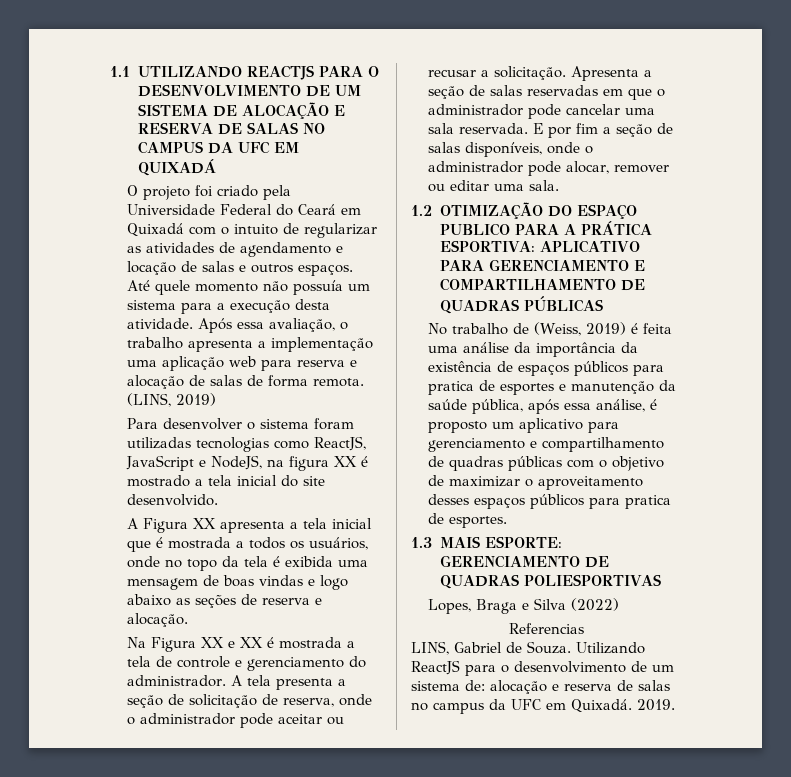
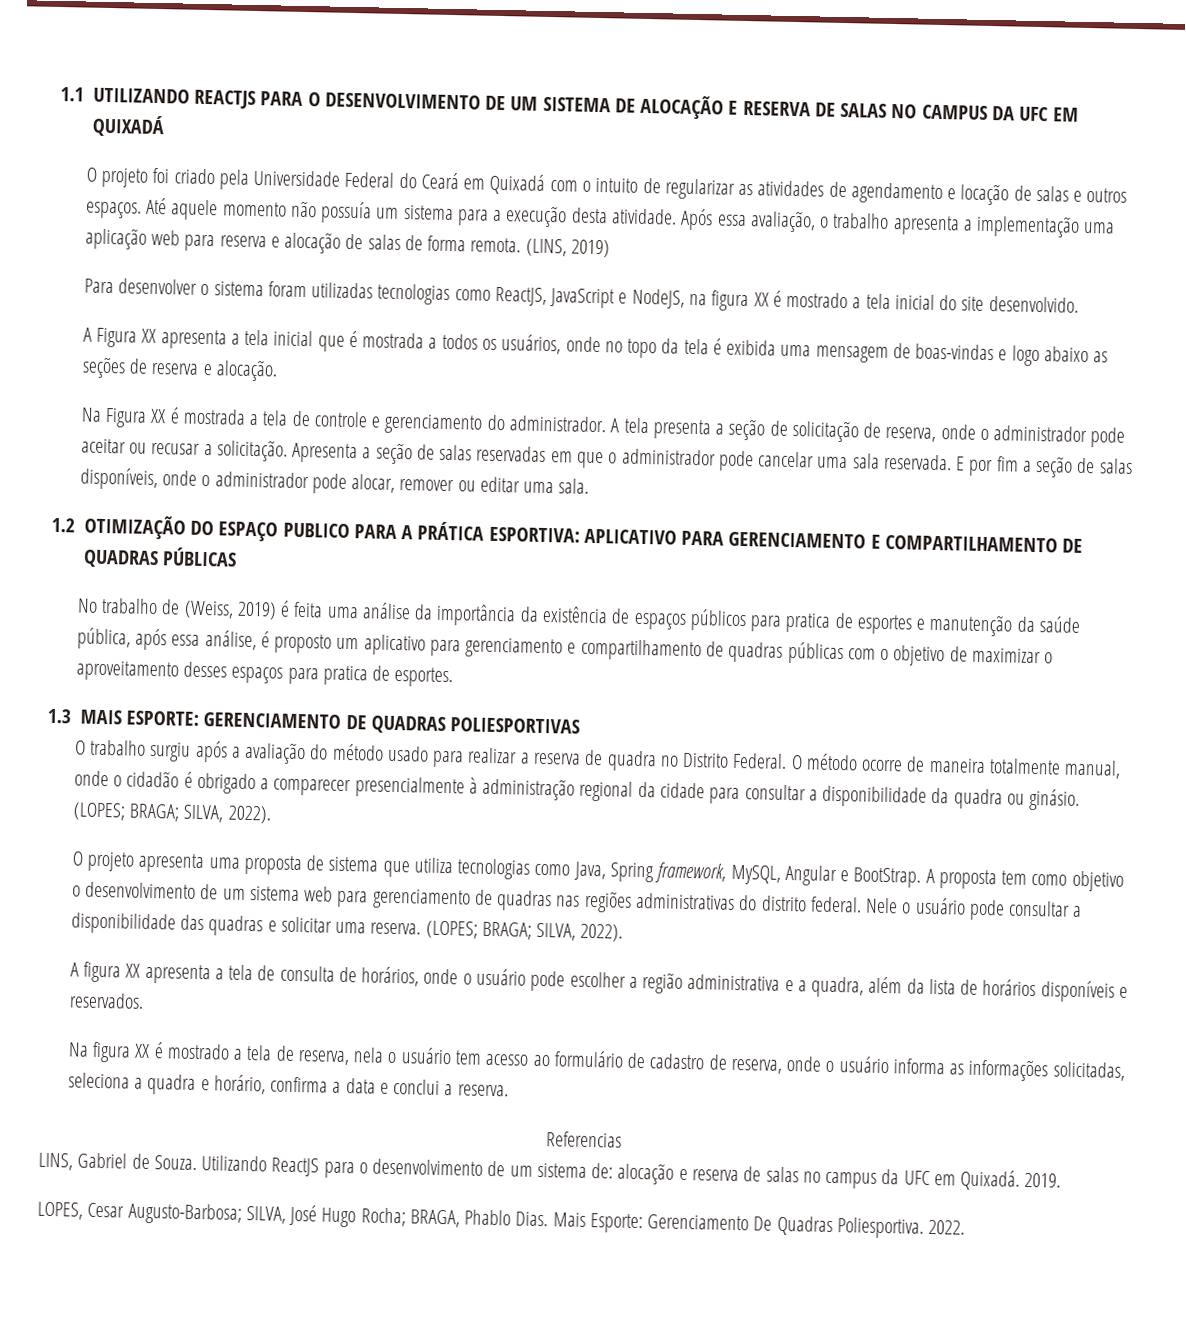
[155,280,191,295] quele -> [170,199,219,221] aquele
[223,575,304,587] boas vindas -> [915,343,995,361] boas-vindas
[228,637,264,648] e XX -> (167, 416) none
[530,494,585,509] públicos -> (284, 675) none
[428,598,620,614] Lopes, Braga e Silva (2022) -> [74,739,1122,779] [73,770,1081,811] [72,802,272,824] [71,851,1124,892] [71,881,1083,921] [70,912,624,942] [69,961,1128,1003] [68,992,144,1009] [67,1041,1125,1082] [67,1072,509,1097] O trabalho surgiu após a avaliação do método usado para realizar a reserva de quadra no Distrito Federal. O método ocorre de maneira totalmente manual, onde o cidadão é obrigado a comparecer presencialmente à administração regional da cidade para consultar a disponibilidade da quadra ou ginásio. (LOPES; BRAGA; SILVA, 2022). // O projeto apresenta uma proposta de sistema que utiliza tecnologias como Java, Spring framework, MySQL, Angular e BootStrap. A proposta tem como objetivo o desenvolvimento de um sistema web para gerenciamento de quadras nas regiões administrativas do distrito federal. Nele o usuário pode consultar a disponibilidade das quadras e solicitar uma reserva. (LOPES; BRAGA; SILVA, 2022). // A figura XX apresenta a tela de consulta de horários, onde o usuário pode escolher a região administrativa e a quadra, além da lista de horários disponíveis e reservados. // Na figura XX é mostrado a tela de reserva, nela o usuário tem acesso ao formulário de cadastro de reserva, onde o usuário informa as informações solicitadas, seleciona a quadra e horário, confirma a data e conclui a reserva.
(675, 705) none -> [37,1201,966,1239] // LOPES, Cesar Augusto-Barbosa; SILVA, José Hugo Rocha; BRAGA, Phablo Dias. Mais Esporte: Gerenciamento De Quadras Poliesportiva. 2022.

